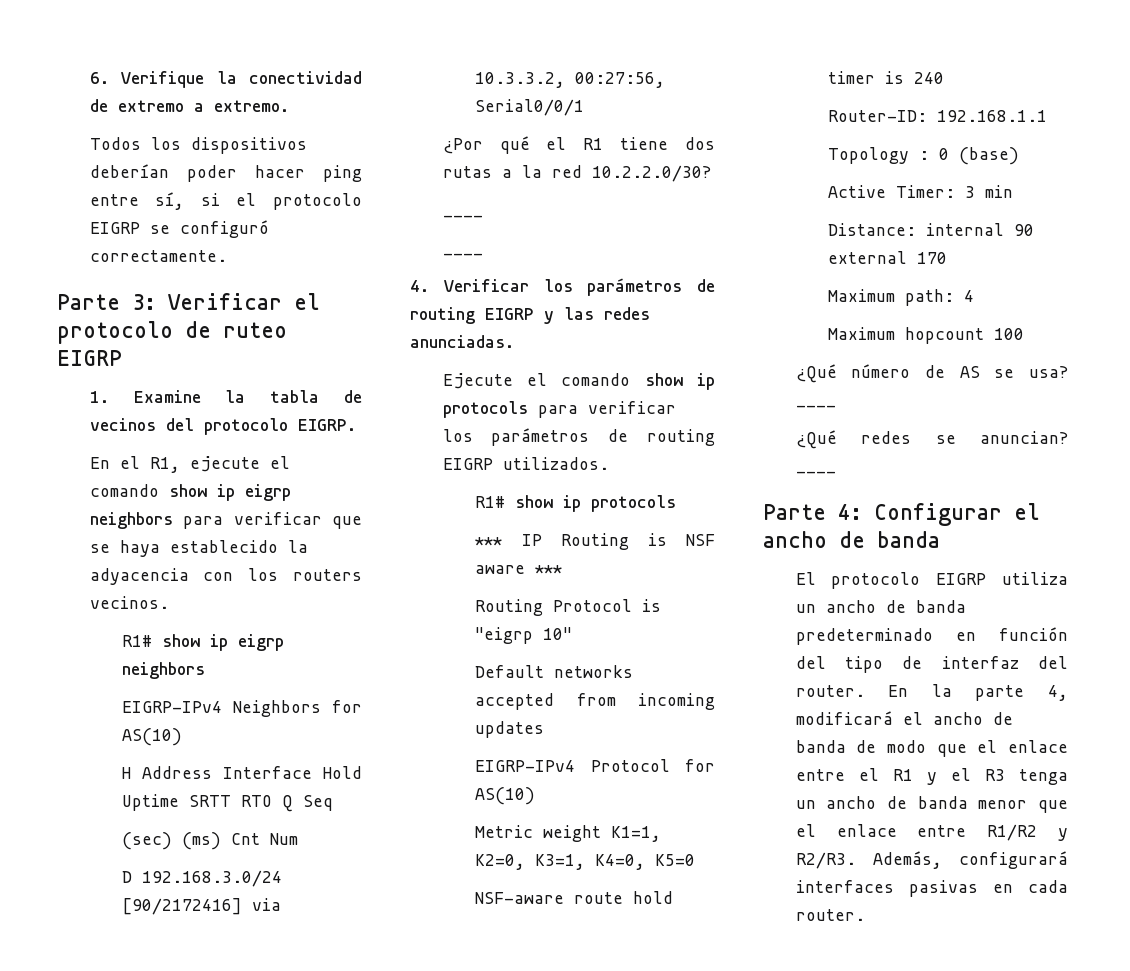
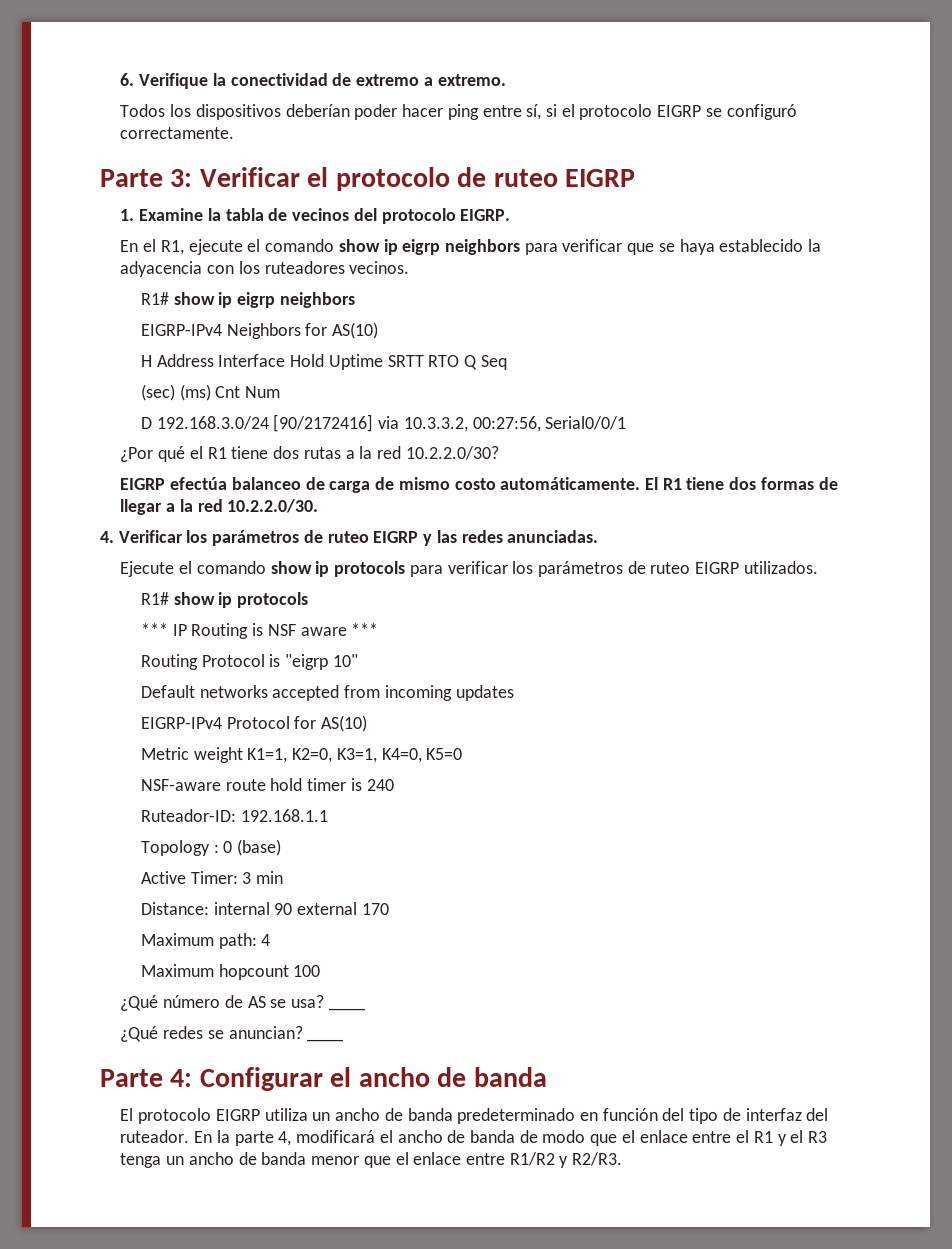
[293,569,363,581] routers -> [264,261,345,274] ruteadores
[442,215,483,218] [442,253,483,256] ____ // ____ -> [120,477,838,493] [120,499,319,515] EIGRP efectúa balanceo de carga de mismo costo automáticamente. El R1 tiene dos formas de llegar a la red 10.2.2.0/30.
[410,307,475,324] routing -> [327,531,369,543] ruteo
[647,429,715,446] routing -> [650,562,691,574] ruteo
[828,110,928,122] Router-ID: -> [140,809,236,822] Ruteador-ID:
[795,685,865,697] router. -> [120,1130,190,1143] ruteador.
[872,851,1068,869] [795,880,1068,897] [795,909,865,921] Además, configurará interfaces pasivas en cada router. -> (623, 1159) none

